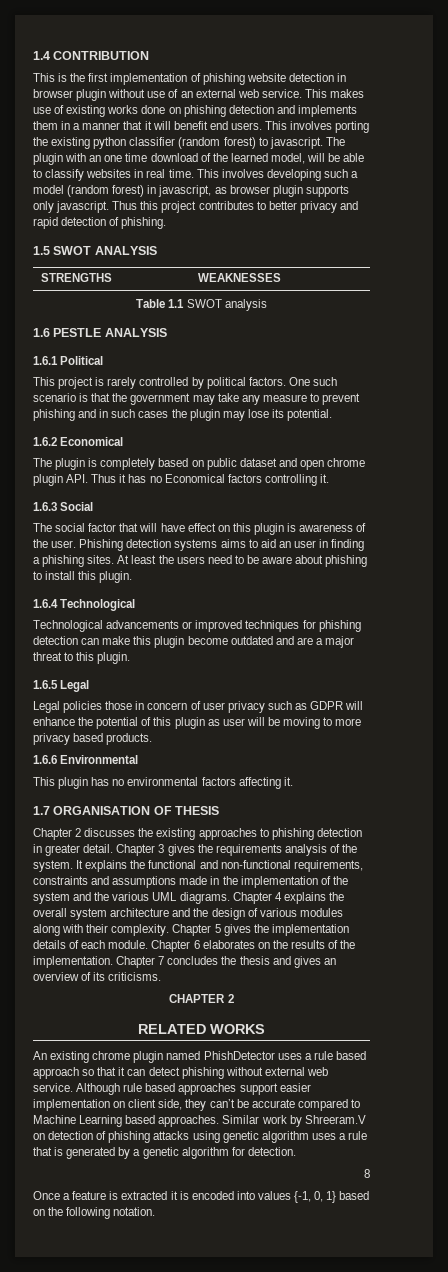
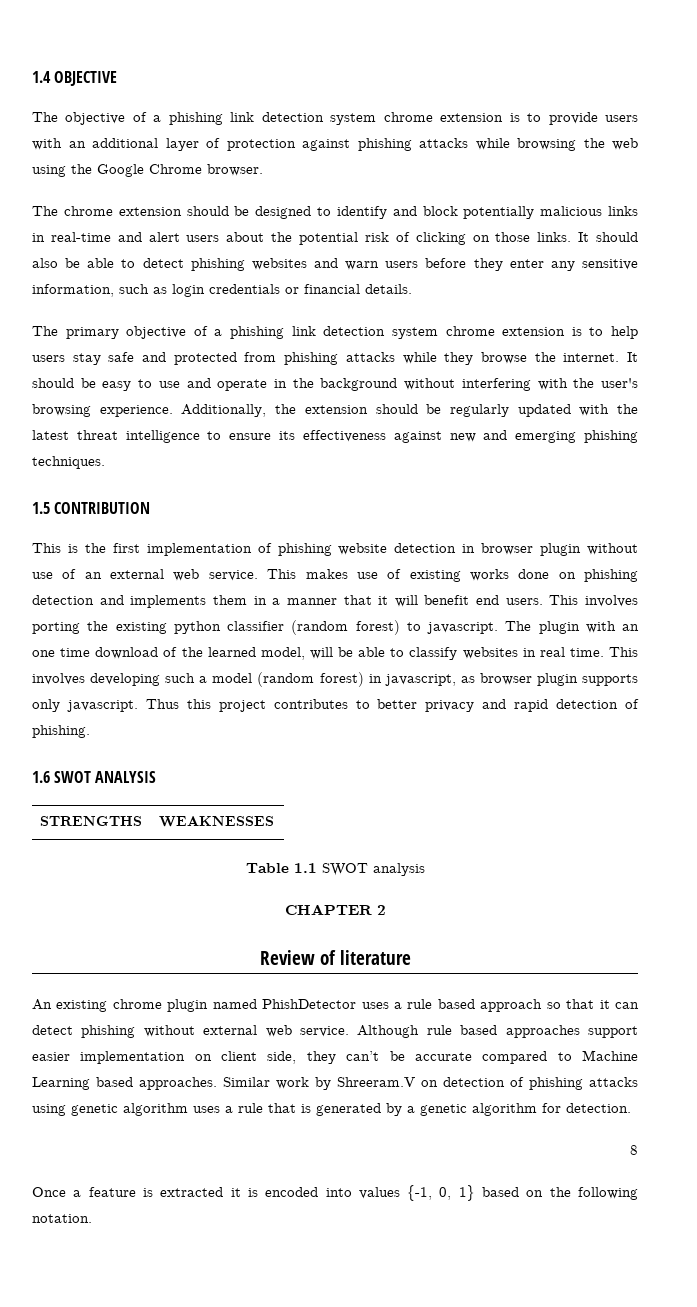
(50, 55) none -> [54,71,118,86] [32,112,638,125] [32,138,638,151] [32,164,263,177] [32,206,638,219] [32,232,639,245] [32,258,639,271] [32,284,412,297] [32,326,639,339] [32,352,638,365] [32,378,638,391] [32,404,638,417] [32,430,638,443] [32,456,105,469] [32,502,50,514] OBJECTIVE // The objective of a phishing link detection system chrome extension is to provide users with an additional layer of protection against phishing attacks while browsing the web using the Google Chrome browser. // The chrome extension should be designed to identify and block potentially malicious links in real-time and alert users about the potential risk of clicking on those links. It should also be able to detect phishing websites and warn users before they enter any sensitive information, such as login credentials or financial details. // The primary objective of a phishing link detection system chrome extension is to help users stay safe and protected from phishing attacks while they browse the internet. It should be easy to use and operate in the background without interfering with the user's browsing experience. Additionally, the extension should be regularly updated with the latest threat intelligence to ensure its effectiveness against new and emerging phishing techniques. // 1.5
[33,246,50,255] 1.5 -> [32,771,50,783] 1.6
[33,328,167,337] [33,356,104,365] [33,377,337,389] [33,393,361,405] [33,409,333,421] [33,437,124,446] [33,458,366,470] [33,474,329,486] [33,502,94,511] [33,523,367,535] [33,539,365,551] [33,555,368,567] [33,571,133,583] [33,599,136,611] [33,620,361,632] [33,636,355,648] [33,652,131,664] [33,680,90,692] [33,701,364,713] [33,717,362,729] [33,733,153,745] [33,755,139,764] [33,777,293,789] [33,806,220,815] [33,828,362,840] [33,844,358,856] [33,860,363,872] [33,876,348,888] [33,892,344,904] [33,908,343,920] [33,924,349,936] [33,940,356,952] [33,956,336,968] [33,972,162,981] // 1.6 PESTLE ANALYSIS // 1.6.1 Political // This project is rarely controlled by political factors. One such scenario is that the government may take any measure to prevent phishing and in such cases the plugin may lose its potential. // 1.6.2 Economical // The plugin is completely based on public dataset and open chrome plugin API. Thus it has no Economical factors controlling it. // 1.6.3 Social // The social factor that will have effect on this plugin is awareness of the user. Phishing detection systems aims to aid an user in finding a phishing sites. At least the users need to be aware about phishing to install this plugin. // 1.6.4 Technological // Technological advancements or improved techniques for phishing detection can make this plugin become outdated and are a major threat to this plugin. // 1.6.5 Legal // Legal policies those in concern of user privacy such as GDPR will enhance the potential of this plugin as user will be moving to more privacy based products. // 1.6.6 Environmental // This plugin has no environmental factors affecting it. // 1.7 ORGANISATION OF THESIS // Chapter 2 discusses the existing approaches to phishing detection in greater detail. Chapter 3 gives the requirements analysis of the system. It explains the functional and non-functional requirements, constraints and assumptions made in the implementation of the system and the various UML diagrams. Chapter 4 explains the overall system architecture and the design of various modules along with their complexity. Chapter 5 gives the implementation details of each module. Chapter 6 elaborates on the results of the implementation. Chapter 7 concludes the thesis and gives an overview of its criticisms. -> (425, 869) none
[138,1024,265,1034] RELATED WORKS -> [259,950,411,965] Review of literature

